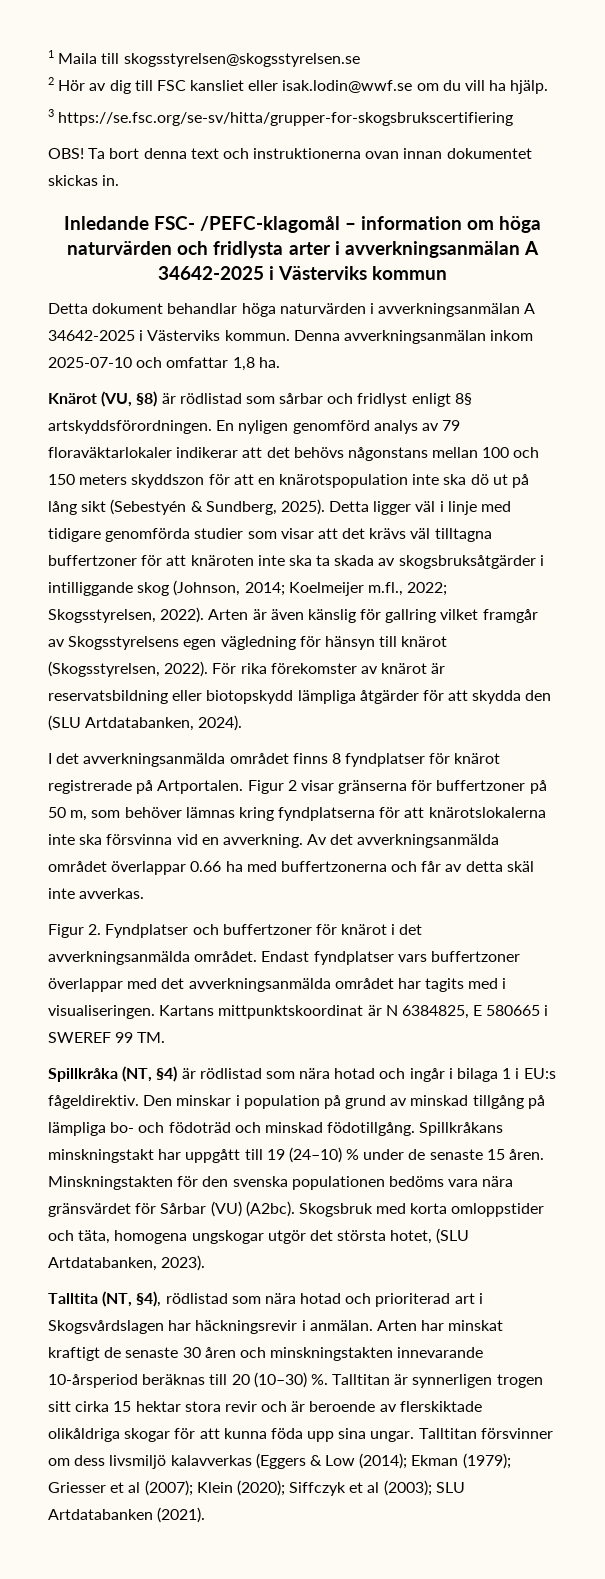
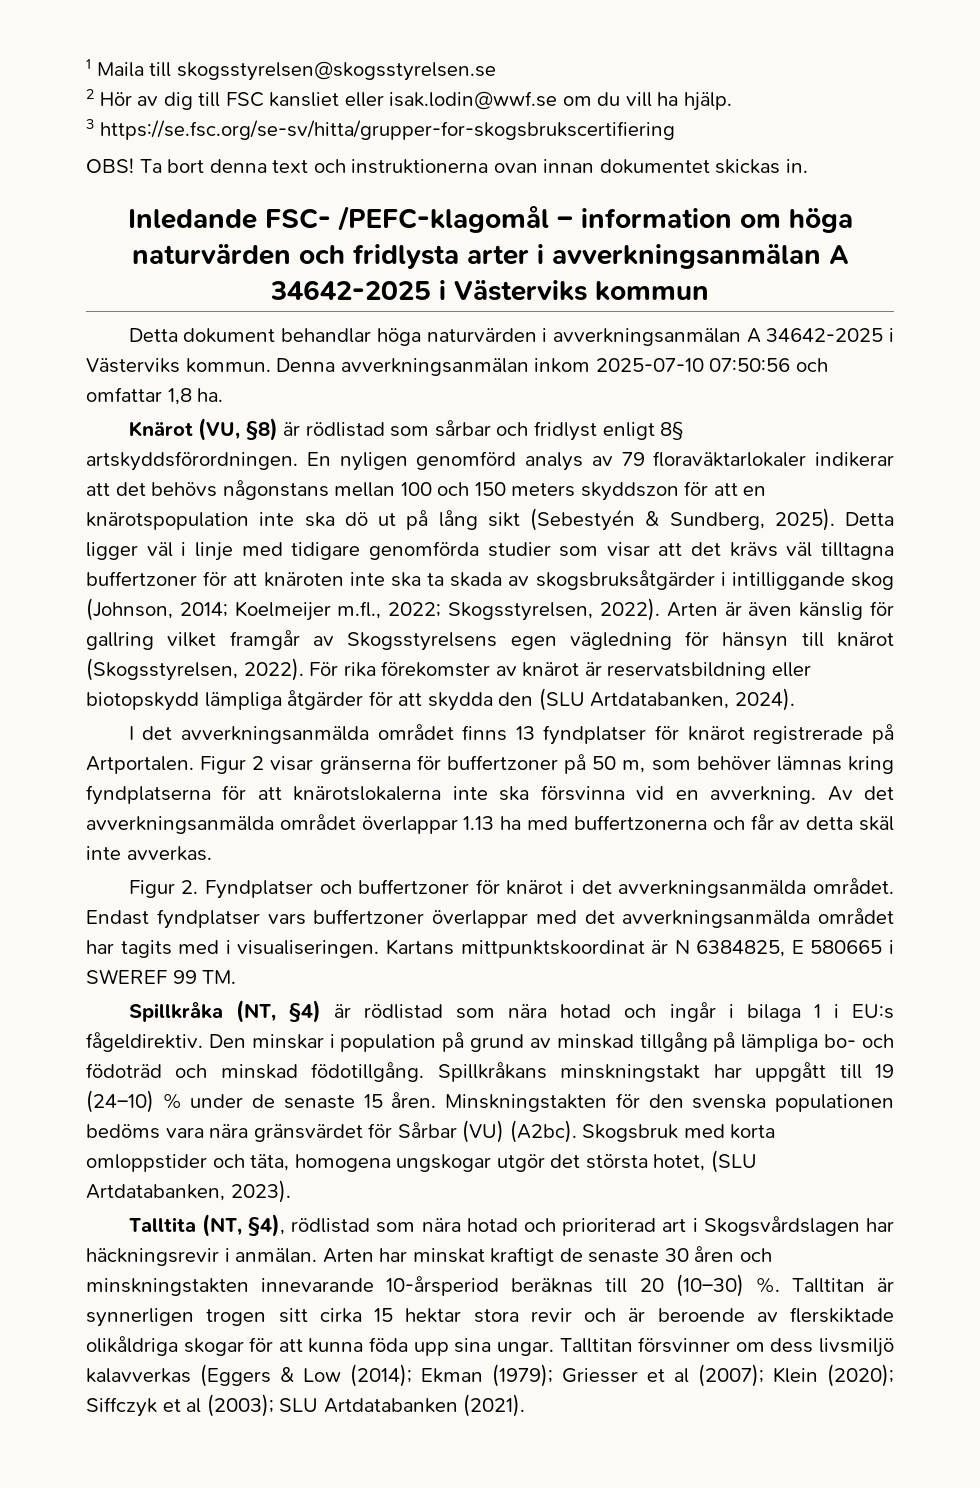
(132, 362) none -> [709,358,791,372] 07:50:56
[331,753,341,764] 8 -> [515,726,535,740] 13
[190,861,222,872] 0.66 -> [463,816,495,830] 1.13

